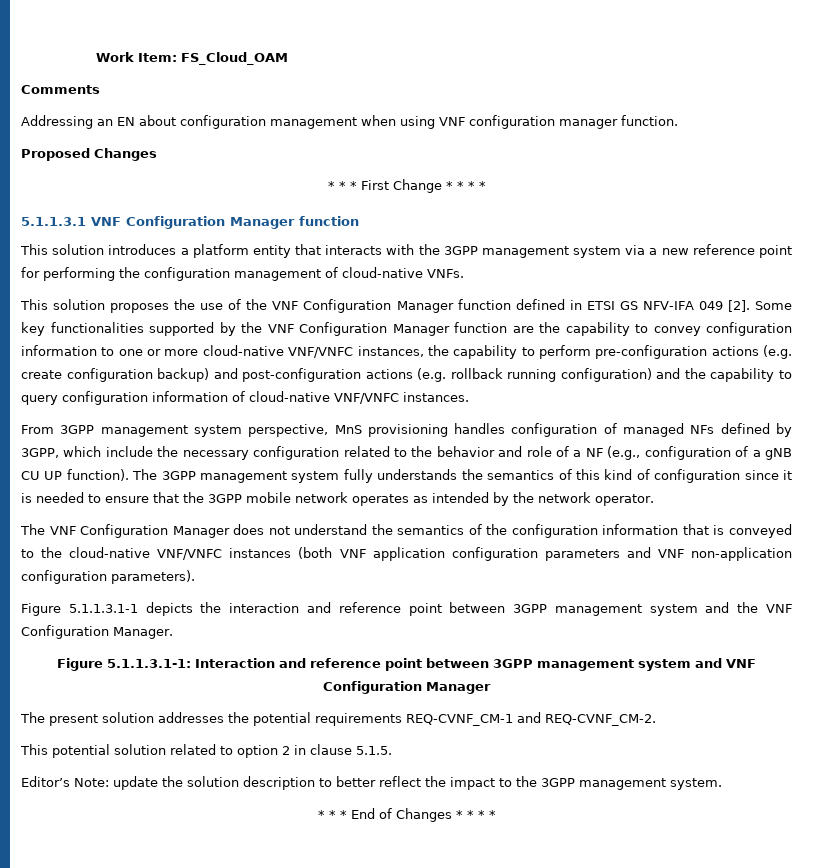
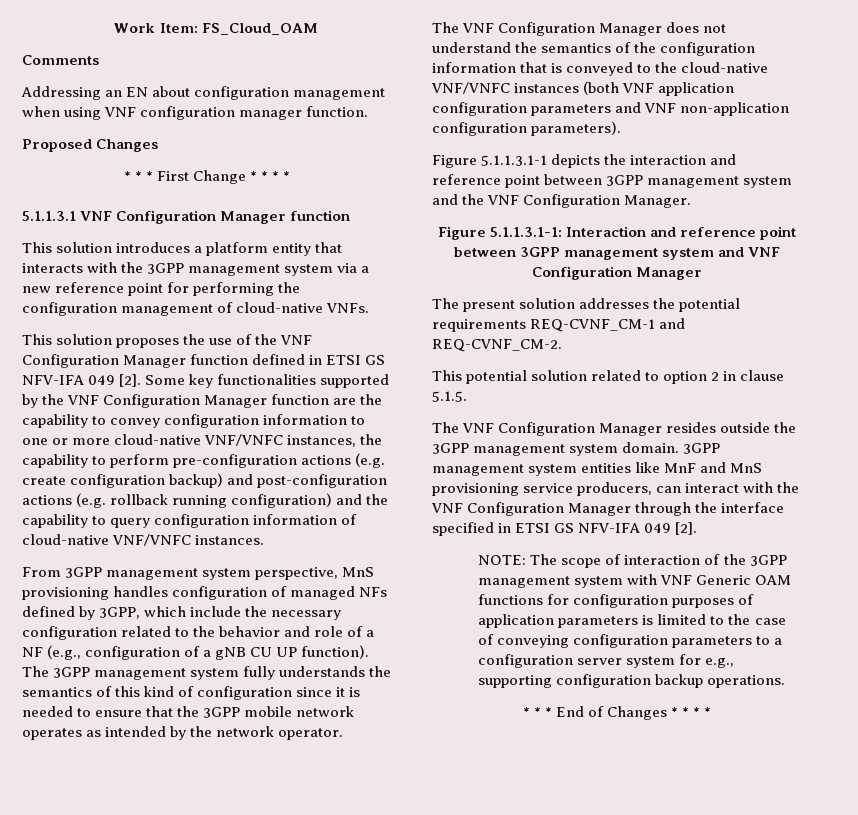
[21,776,722,790] Editor’s Note: update the solution description to better reflect the impact to the 3GPP management system. -> [432,422,797,436] [432,442,721,456] [432,462,763,476] [432,482,800,496] [431,502,785,516] [432,522,698,536] [478,554,787,568] [478,574,792,588] [478,594,755,608] [478,614,786,628] [478,634,783,648] [478,654,735,668] [478,674,786,688] The VNF Configuration Manager resides outside the 3GPP management system domain. 3GPP management system entities like MnF and MnS provisioning service producers, can interact with the VNF Configuration Manager through the interface specified in ETSI GS NFV-IFA 049 [2]. // NOTE: The scope of interaction of the 3GPP management system with VNF Generic OAM functions for configuration purposes of application parameters is limited to the case of conveying configuration parameters to a configuration server system for e.g., supporting configuration backup operations.

